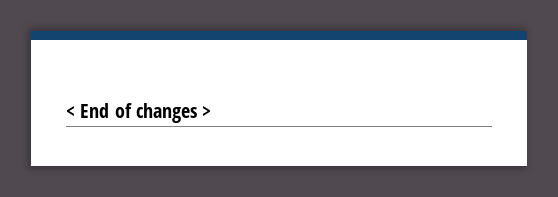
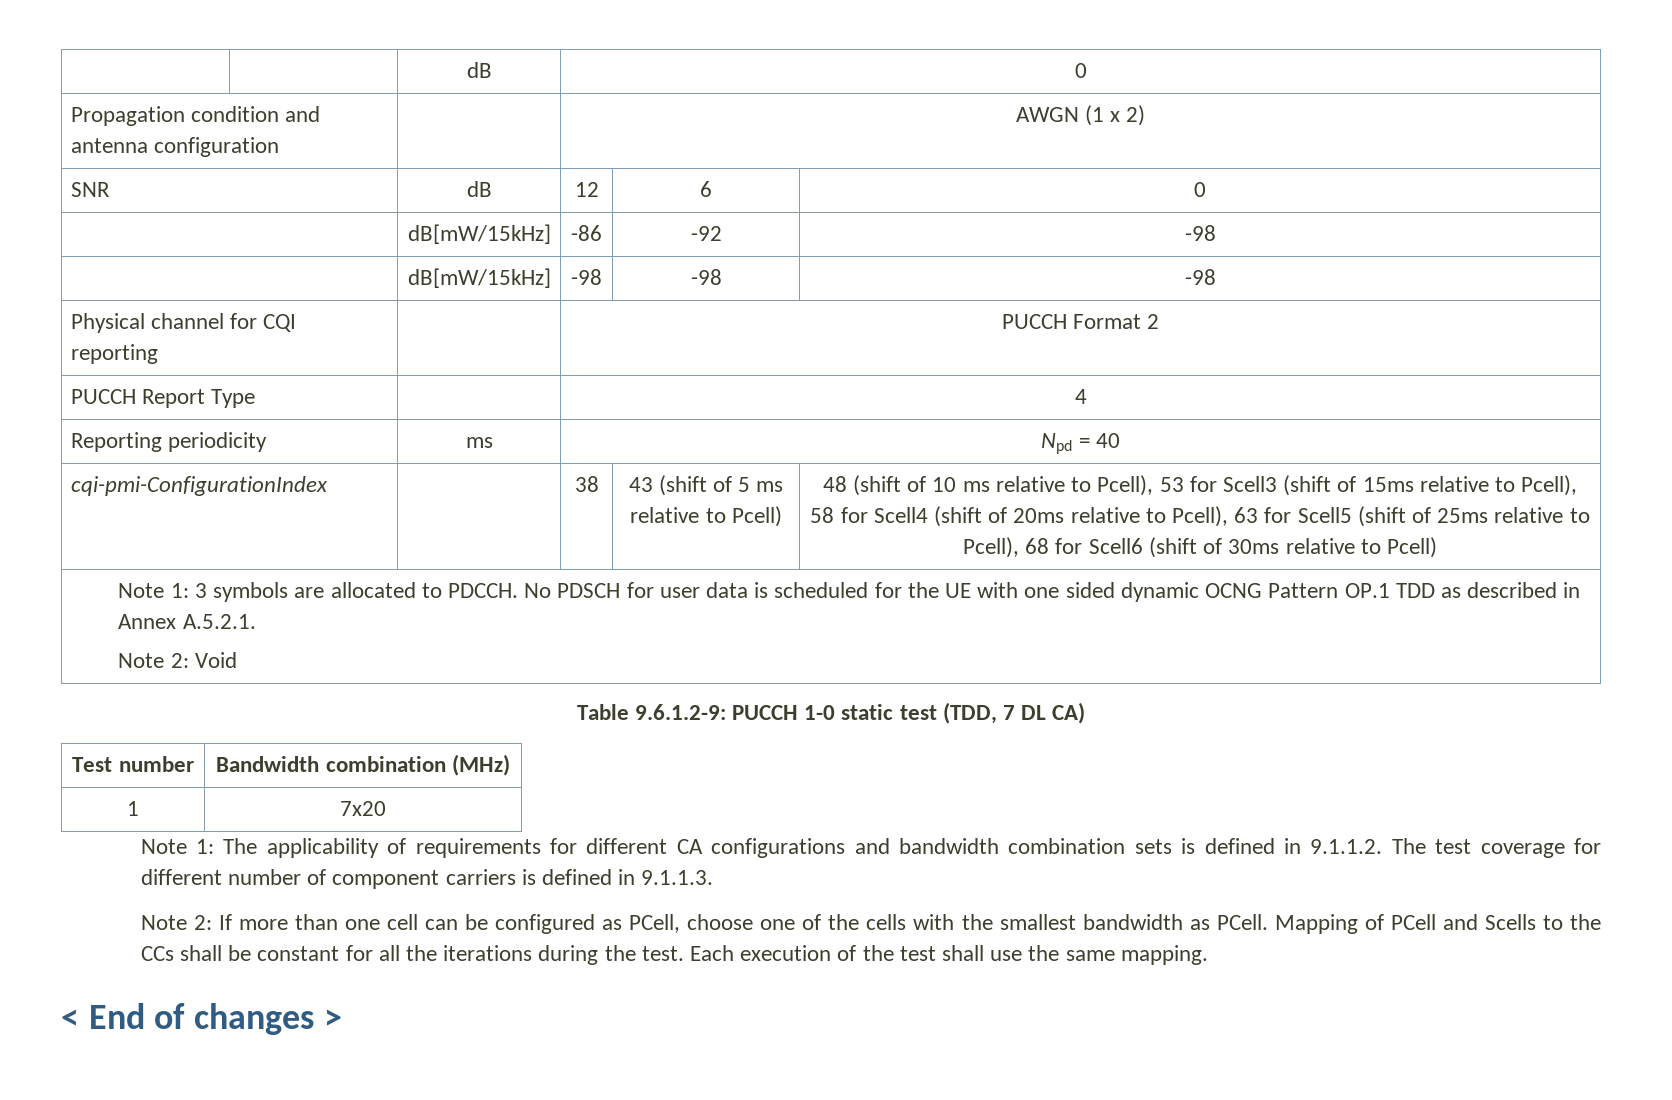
(66, 112) none -> [466,62,492,78] [1074,63,1087,78] [70,106,321,126] [70,137,279,157] [1015,105,1146,126] [70,182,110,197] [466,181,492,197] [574,182,599,197] [700,181,712,197] [1194,182,1206,197] [407,224,551,244] [571,225,602,241] [690,226,722,241] [1184,225,1216,241] [407,268,551,288] [571,269,602,285] [690,269,722,285] [1184,269,1216,285] [70,313,297,333] [70,344,158,364] [1001,314,1160,329] [70,389,256,408] [1074,389,1087,404] [70,432,267,452] [465,437,493,448] [1041,433,1120,454] [70,476,328,496] [574,476,599,492] [628,475,784,496] [630,506,782,527] [822,475,1578,496] [810,506,1590,527] [963,537,1437,558] [118,582,1581,602] [118,614,256,629] [118,652,237,668] [576,702,1086,724] [72,756,194,772] [216,754,510,776] [127,801,139,816] [340,801,387,816] [140,838,1601,858] [140,869,714,889] [140,914,1601,934] [140,945,1208,965] | | dB | 0 // Propagation condition and antenna configuration | | AWGN (1 x 2) // SNR | dB | 12 | 6 | 0 // | dB[mW/15kHz] | -86 | -92 | -98 // | dB[mW/15kHz] | -98 | -98 | -98 // Physical channel for CQI reporting | | PUCCH Format 2 // PUCCH Report Type | | 4 // Reporting periodicity | ms | Npd = 40 // cqi-pmi-ConfigurationIndex | | 38 | 43 (shift of 5 ms relative to Pcell) | 48 (shift of 10 ms relative to Pcell), 53 for Scell3 (shift of 15ms relative to Pcell), 58 for Scell4 (shift of 20ms relative to Pcell), 63 for Scell5 (shift of 25ms relative to Pcell), 68 for Scell6 (shift of 30ms relative to Pcell) // Note 1: 3 symbols are allocated to PDCCH. No PDSCH for user data is scheduled for the UE with one sided dynamic OCNG Pattern OP.1 TDD as described in Annex A.5.2.1. // Note 2: Void // Table 9.6.1.2-9: PUCCH 1-0 static test (TDD, 7 DL CA) // Test number | Bandwidth combination (MHz) // 1 | 7x20 // Note 1: The applicability of requirements for different CA configurations and bandwidth combination sets is defined in 9.1.1.2. The test coverage for different number of component carriers is defined in 9.1.1.3. // Note 2: If more than one cell can be configured as PCell, choose one of the cells with the smallest bandwidth as PCell. Mapping of PCell and Scells to the CCs shall be constant for all the iterations during the test. Each execution of the test shall use the same mapping. //

